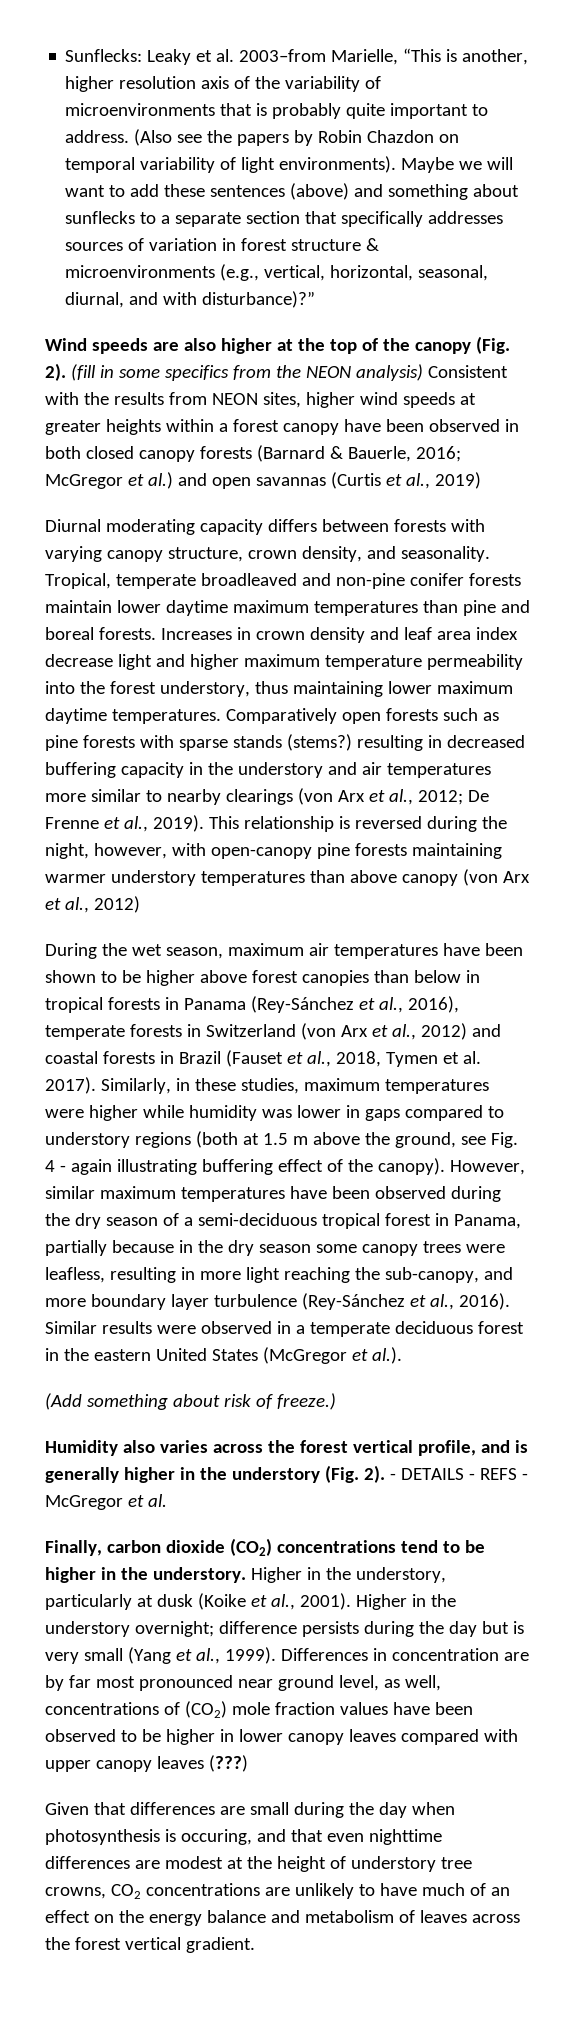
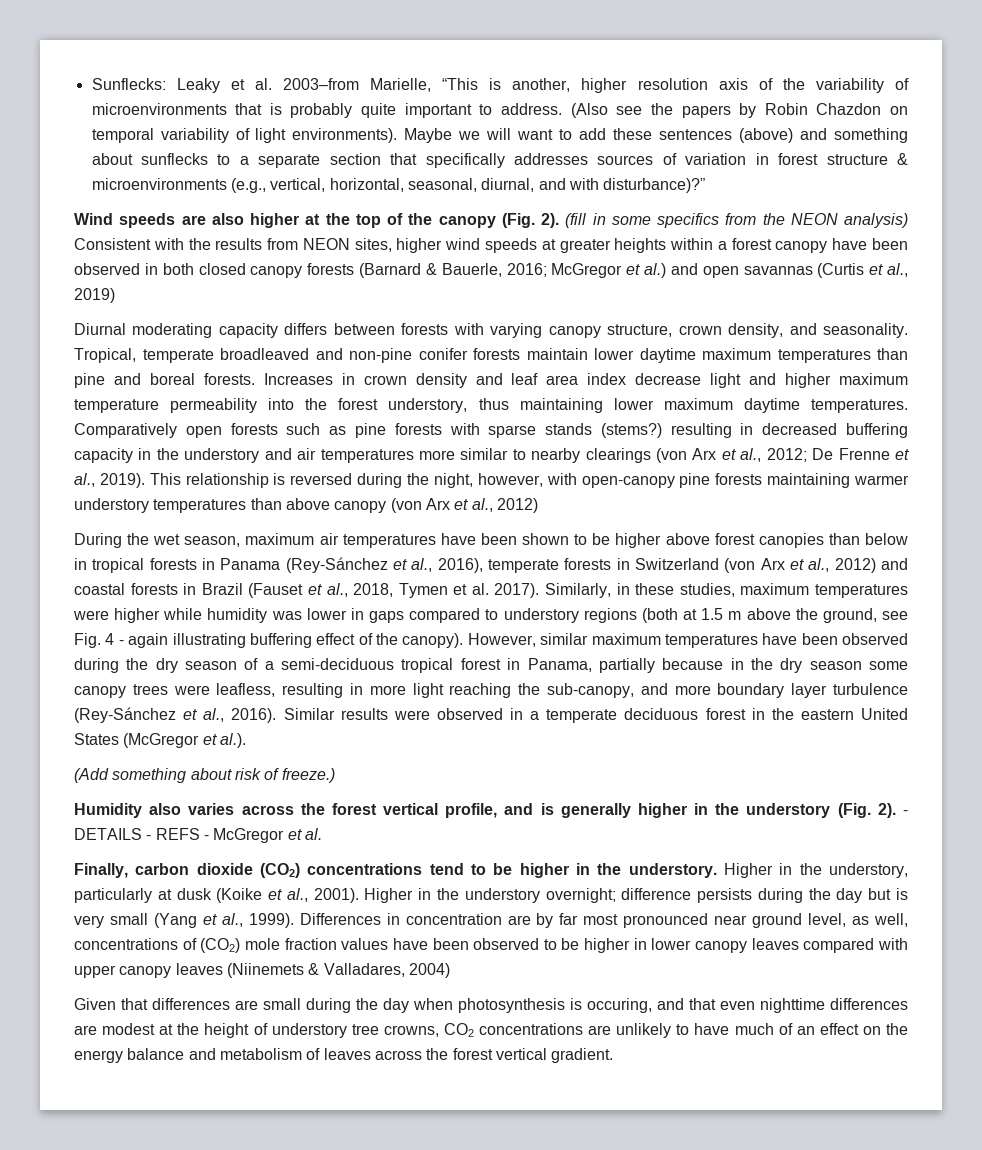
[208,1755,248,1772] (???) -> [226,963,450,978] (Niinemets & Valladares, 2004)

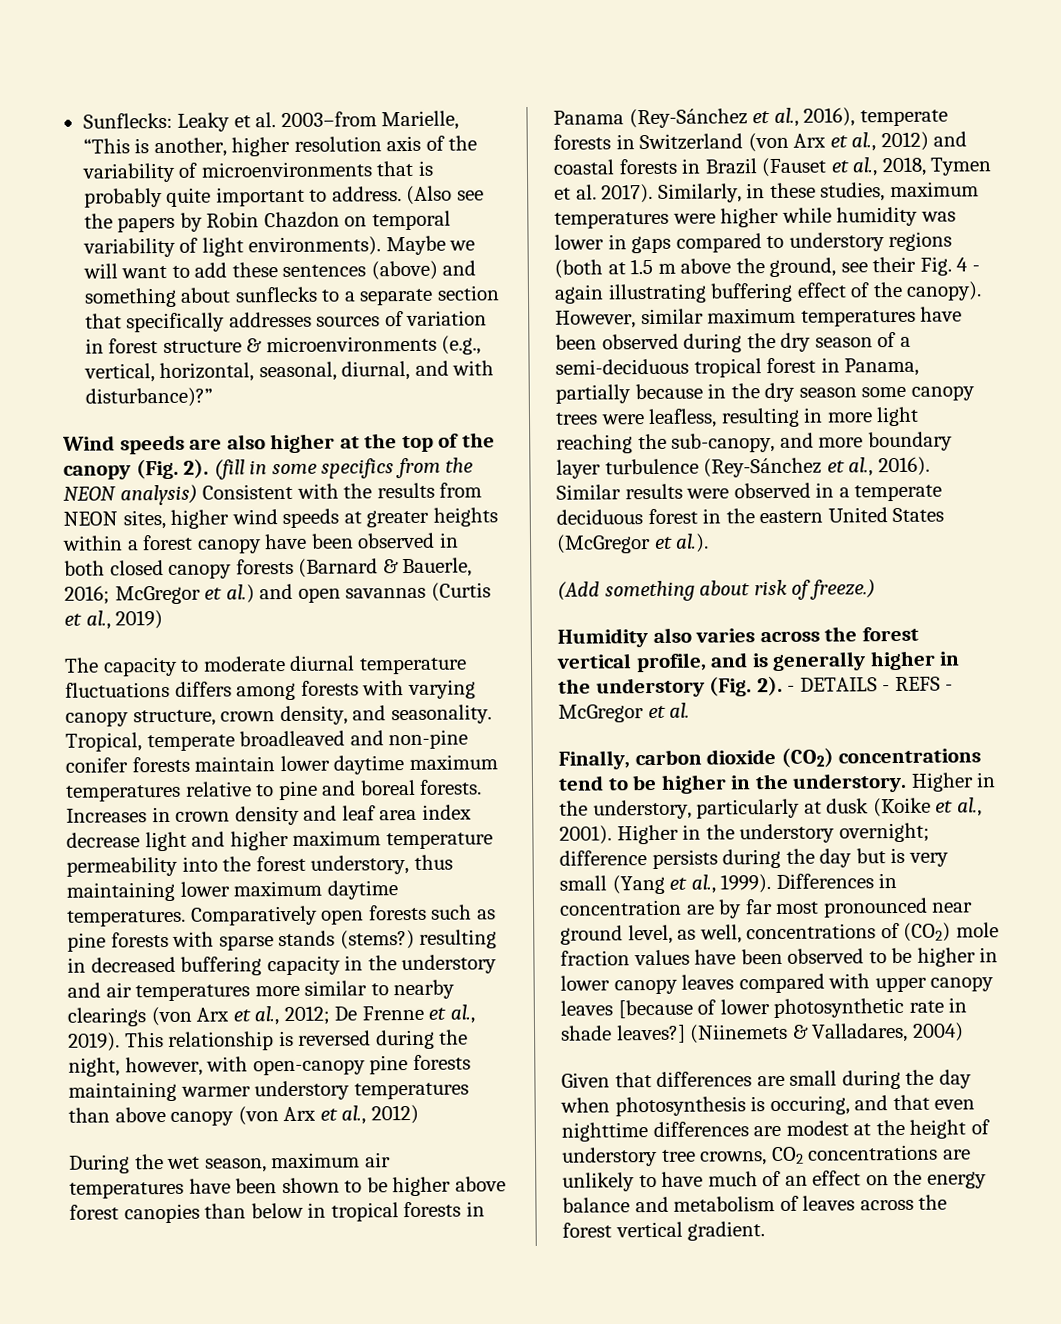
[74,323,395,338] Diurnal moderating capacity differs between -> [64,655,467,677] [65,681,297,701] The capacity to moderate diurnal temperature fluctuations differs among
[877,348,908,360] than -> [184,781,275,797] relative to
(908, 615) none -> [872,256,917,273] their
(223, 969) none -> [617,997,968,1019] [560,1024,686,1044] [because of lower photosynthetic rate in shade leaves?]

